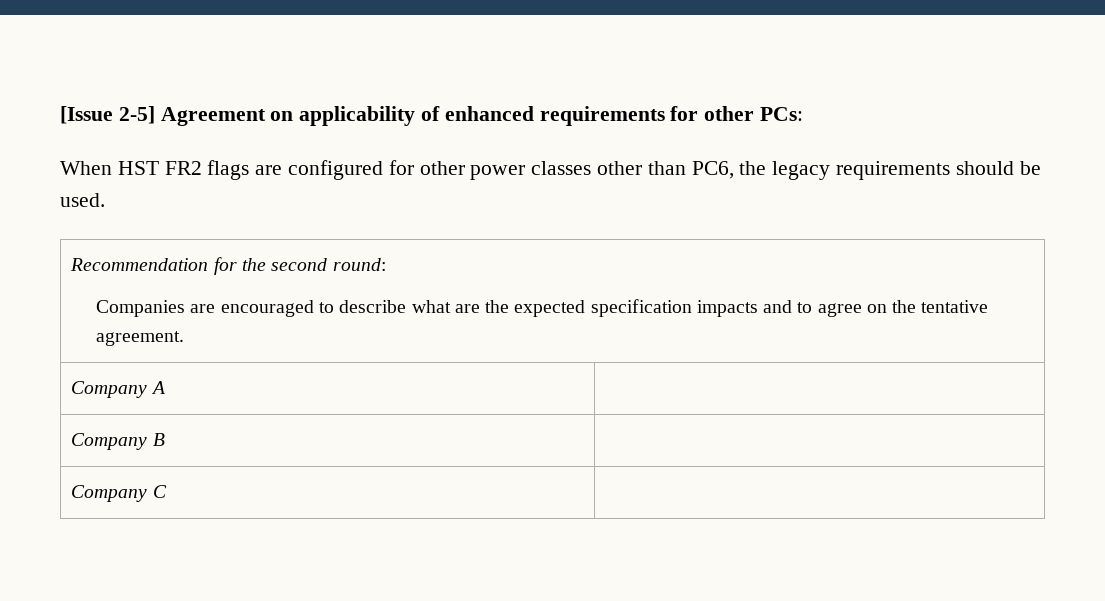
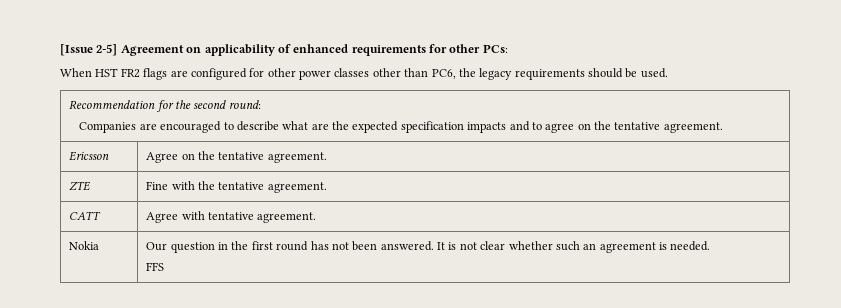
[71,381,165,398] [71,433,165,450] [71,485,167,502] Company A | // Company B | // Company C | -> [69,151,110,161] [146,151,327,163] [69,181,91,191] [146,181,327,193] [69,211,102,220] [146,211,317,223] [69,241,100,250] [146,241,711,253] [146,262,165,271] Ericsson | Agree on the tentative agreement. // ZTE | Fine with the tentative agreement. // CATT | Agree with tentative agreement. // Nokia | Our question in the first round has not been answered. It is not clear whether such an agreement is needed. // FFS

